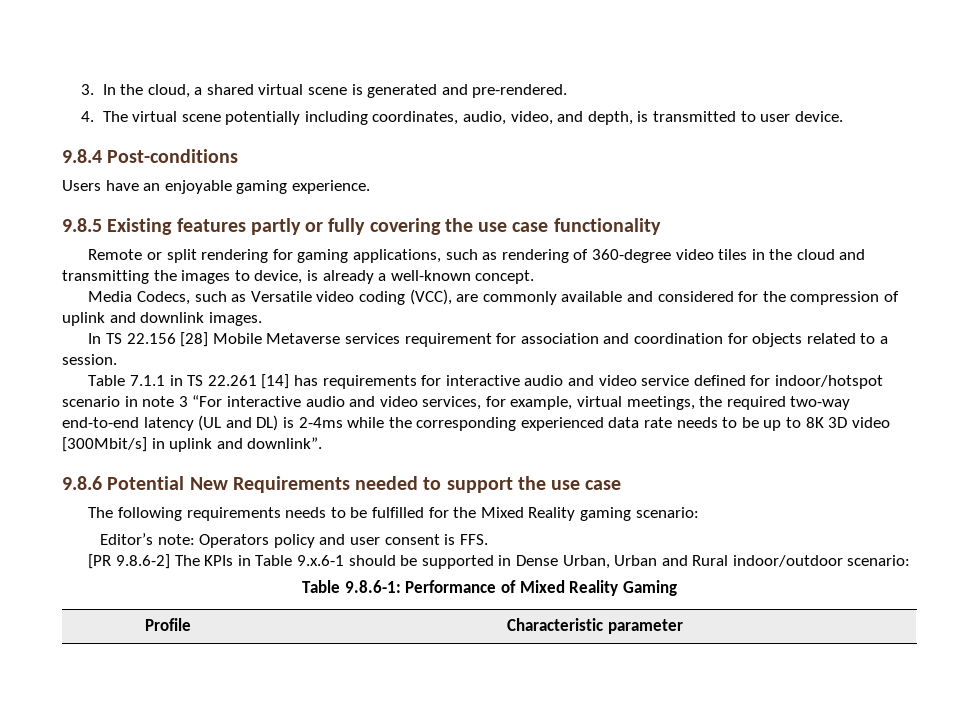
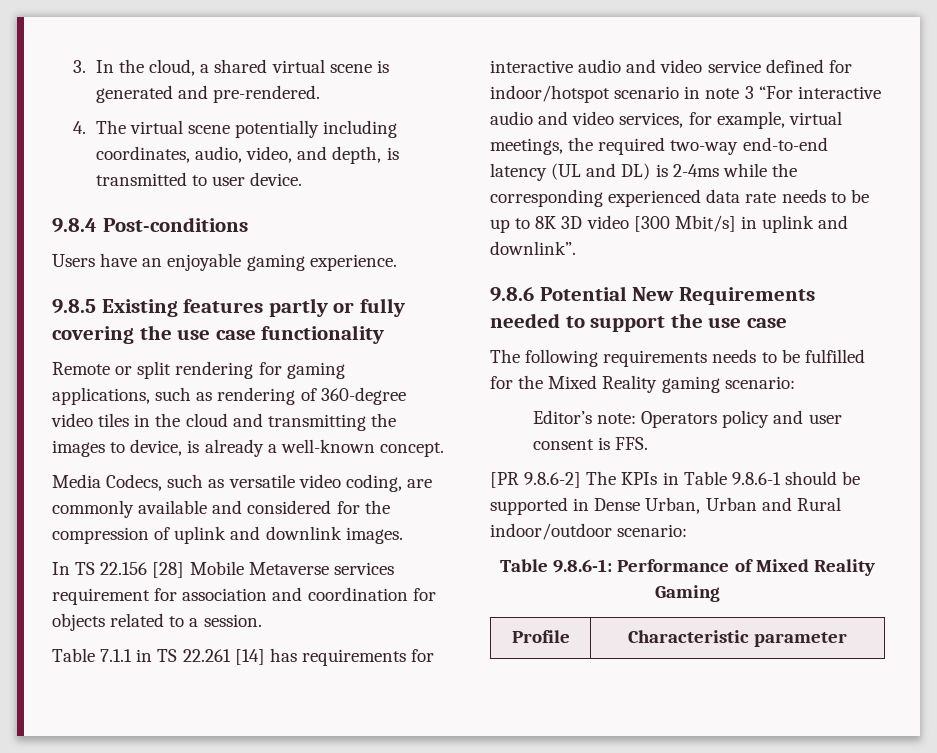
[250,289,452,305] Versatile video coding (VCC), -> [228,474,402,492] versatile video coding,
[62,437,147,452] [300Mbit/s] -> [633,215,736,232] [300 Mbit/s]
[296,555,344,566] 9.x.6-1 -> [731,472,781,485] 9.8.6-1

